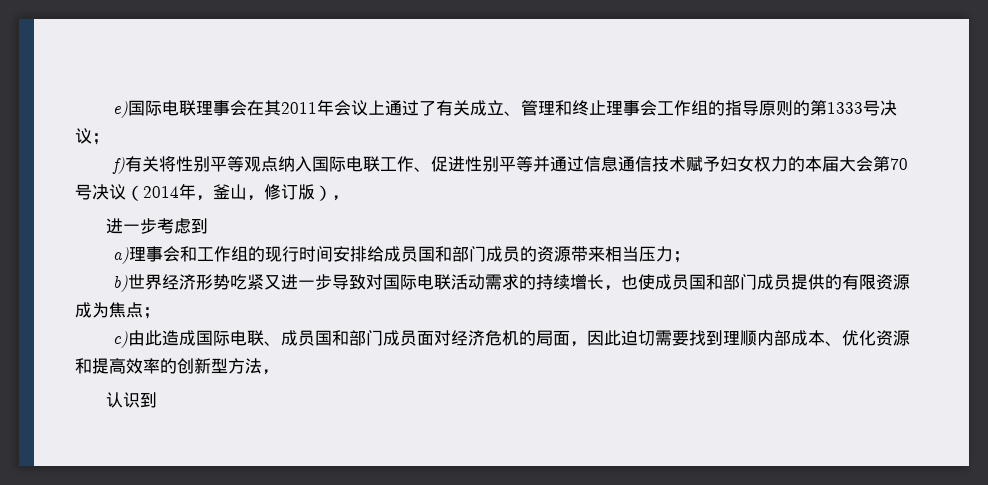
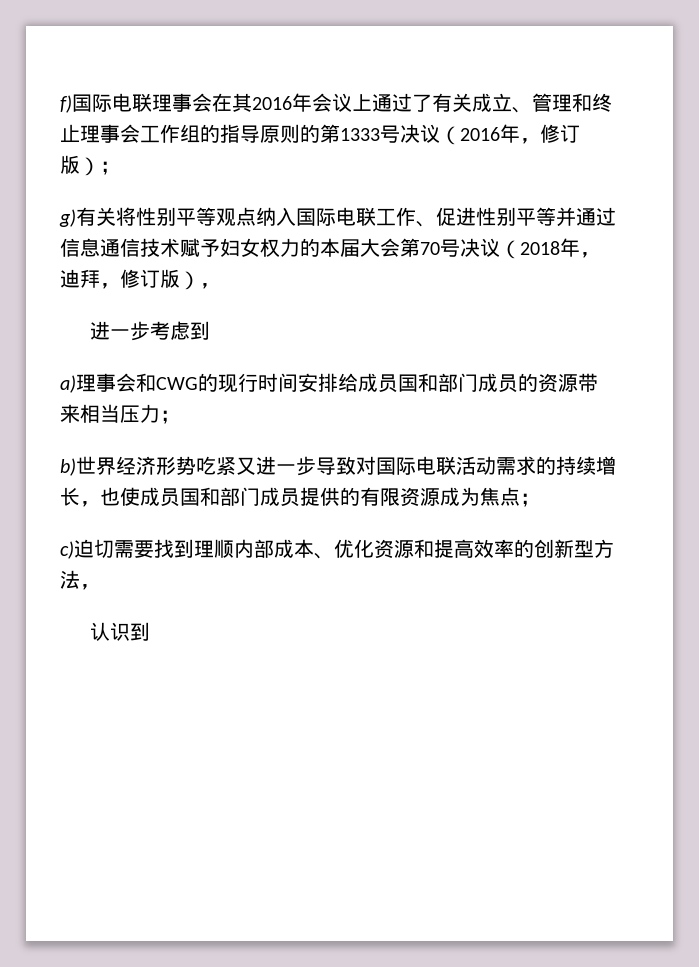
[113,101,129,118] e) -> [60,95,72,113] f)
[281,102,318,114] 2011 -> [252,96,292,110] 2016
[92,133,109,145] [112,157,126,174] ； // f) -> [440,124,580,145] [60,155,120,176] [59,209,76,227] （2016年，修订版）； // g)
[143,183,247,201] 2014年，釜山 -> [520,238,600,258] [60,269,100,288] 2018年，迪拜
[197,246,249,262] 工作组 -> [156,377,198,390] CWG
[128,330,622,347] 由此造成国际电联、成员国和部门成员面对经济危机的局面，因此 -> (74, 550) none

